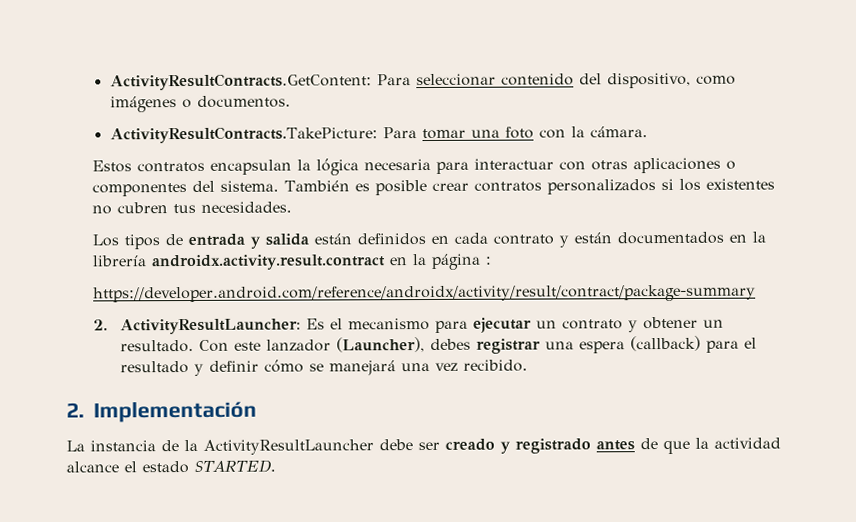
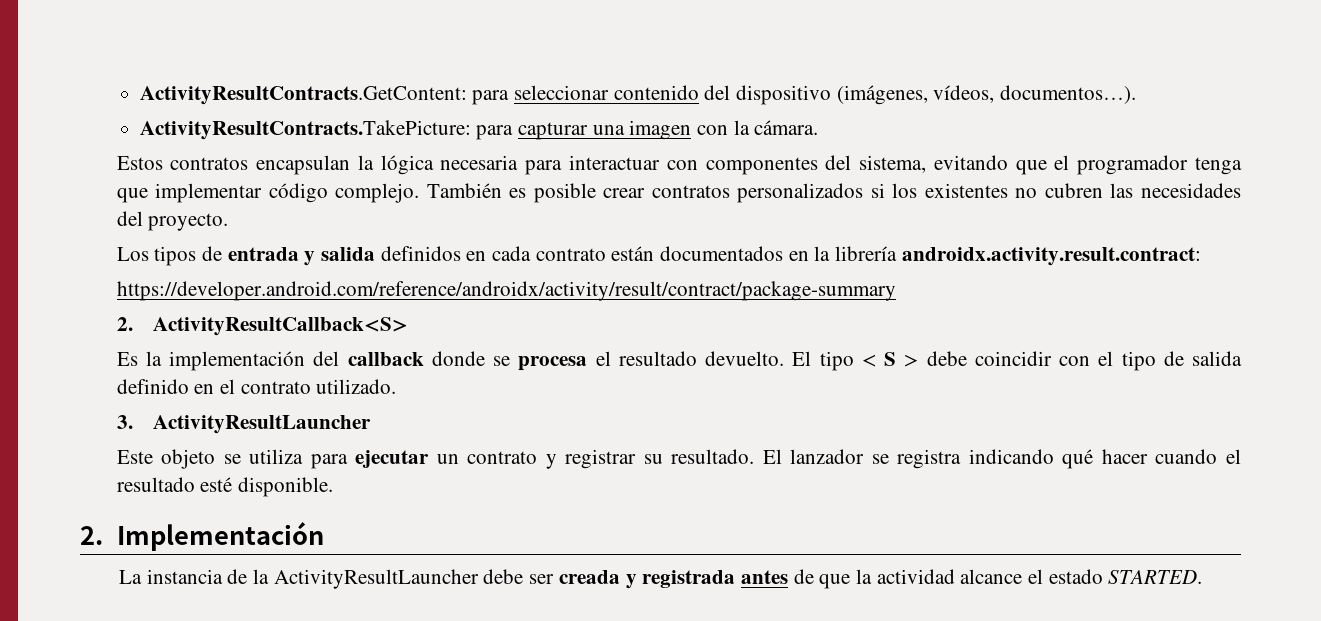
[376,74,411,86] Para -> [472,90,510,105] para
[606,72,736,89] [109,95,291,113] [109,126,534,144] dispositivo, como imágenes o documentos. // ActivityResultContracts.TakePicture: Para tomar una foto -> [735,85,1136,105] [139,120,692,140] dispositivo (imágenes, vídeos, documentos…). // ActivityResultContracts.TakePicture: para capturar una imagen
[591,157,737,174] [92,180,280,197] otras aplicaciones o componentes del sistema. -> [705,155,1243,175] [116,183,420,203] componentes del sistema, evitando que el programador tenga que implementar código complejo.
[173,201,293,214] tus necesidades. -> [1110,183,1241,198] [116,211,229,231] las necesidades del proyecto.
[314,233,353,245] están -> (375, 254) none
[559,235,570,248] y -> (606, 254) none
[151,253,493,271] [93,284,757,304] [93,317,431,335] androidx.activity.result.contract en la página : // https://developer.android.com/reference/androidx/activity/result/contract/package-summary // 2. ActivityResultLauncher: Es el mecanismo -> [901,247,1201,266] [116,281,896,301] [116,317,409,336] [116,351,1242,371] [116,379,397,394] [116,415,372,434] [116,449,304,469] androidx.activity.result.contract: // https://developer.android.com/reference/androidx/activity/result/contract/package-summary // 2. ActivityResultCallback<S> // Es la implementación del callback donde se procesa el resultado devuelto. El tipo < S > debe coincidir con el tipo de salida definido en el contrato utilizado. // 3. ActivityResultLauncher // Este objeto se utiliza
[643,316,725,330] [120,335,758,354] [120,359,529,376] obtener un resultado. Con este lanzador (Launcher), debes registrar una espera (callback) para el resultado y definir cómo se manejará una vez recibido. -> [565,449,1241,469] [116,477,333,497] registrar su resultado. El lanzador se registra indicando qué hacer cuando el resultado esté disponible.
[445,438,591,454] creado y registrado -> [558,570,736,589] creada y registrada

